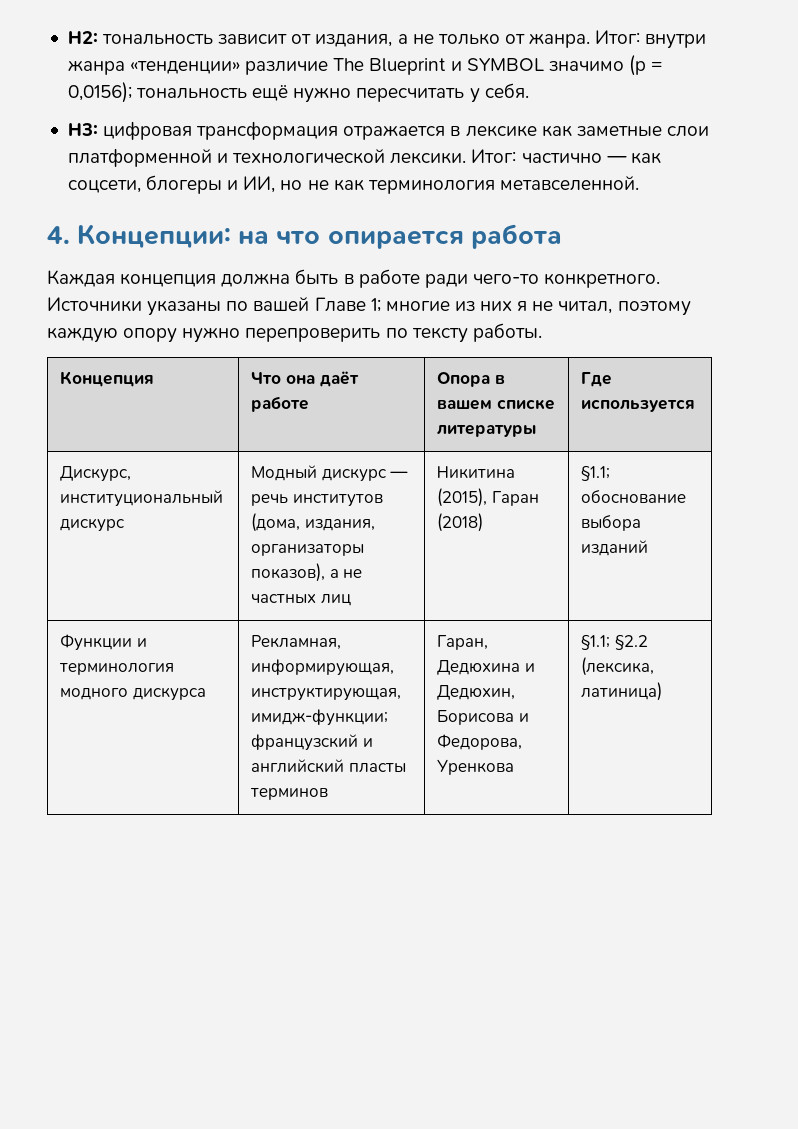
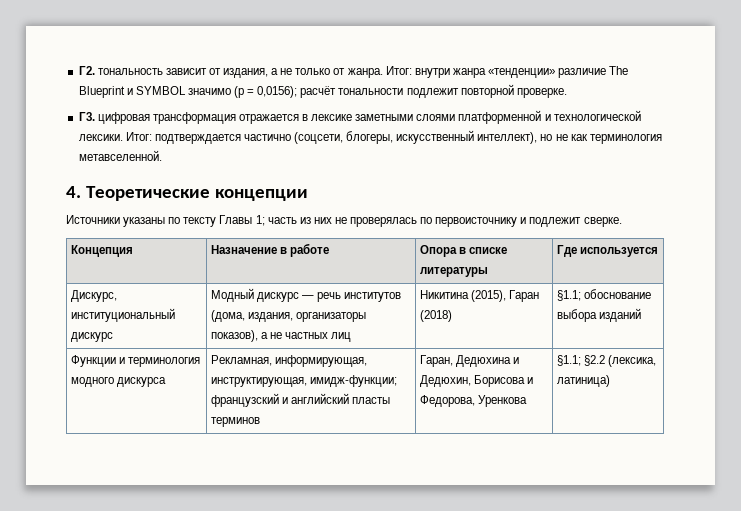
[67,31,98,44] H2: -> [78,66,95,75] Г2.
[136,83,529,103] [67,123,98,136] тональность ещё нужно пересчитать у себя. // H3: -> [300,84,567,98] [78,112,95,121] расчёт тональности подлежит повторной проверке. // Г3.
[541,125,709,137] как заметные слои -> [355,114,456,121] заметными слоями
[521,152,661,164] [67,175,276,194] частично — как соцсети, блогеры и ИИ, -> [154,130,538,144] подтверждается частично (соцсети, блогеры, искусственный интеллект),
[77,223,562,249] [47,269,661,288] [47,297,691,316] [47,323,542,343] [59,371,154,387] [250,371,359,387] Концепции: на что опирается работа // Каждая концепция должна быть в работе ради чего-то конкретного. Источники указаны по вашей Главе 1; многие из них я не читал, поэтому каждую опору нужно перепроверить по тексту работы. // Концепция | Что она даёт -> [86,186,309,201] [66,215,622,227] [71,245,134,257] [211,245,288,254] Теоретические концепции // Источники указаны по тексту Главы 1; часть из них не проверялась по первоисточнику и подлежит сверке. // Концепция | Назначение в
[436,399,492,410] вашем -> (467, 250) none

